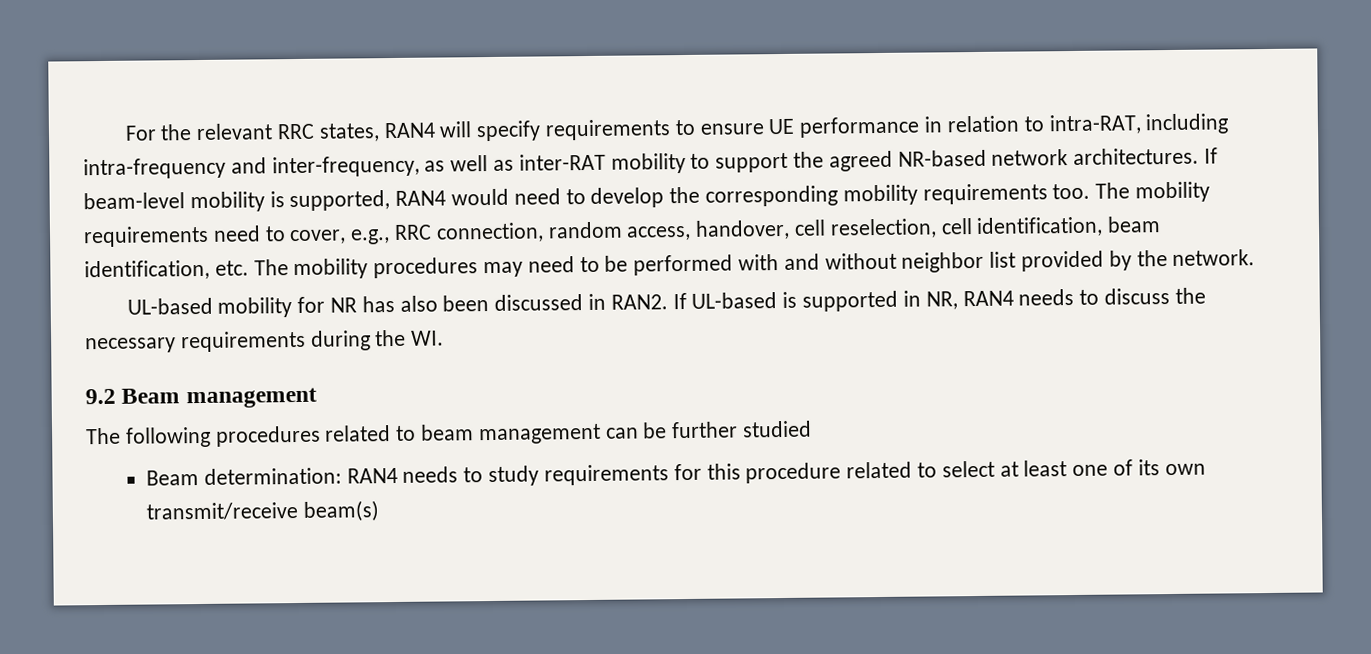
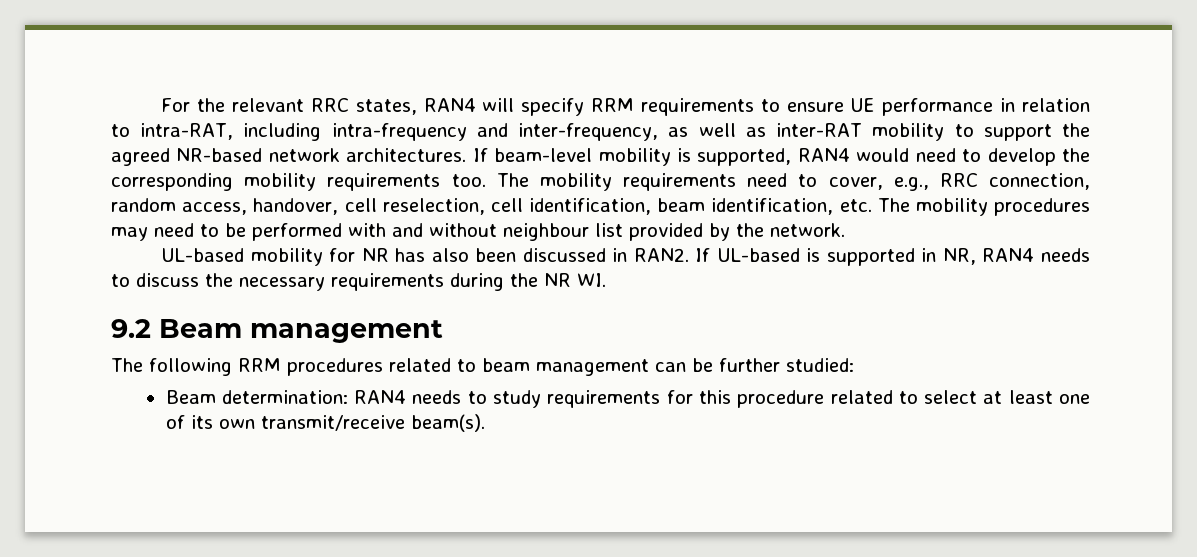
(542, 131) none -> [591,98,635,112] RRM
[901,251,985,273] neighbor -> [503,223,589,241] neighbour
(407, 338) none -> [544,273,571,287] NR
(211, 437) none -> [238,358,281,372] RRM
[742,420,813,438] studied -> [786,358,854,372] studied:
[302,500,379,522] beam(s) -> [410,414,485,432] beam(s).

